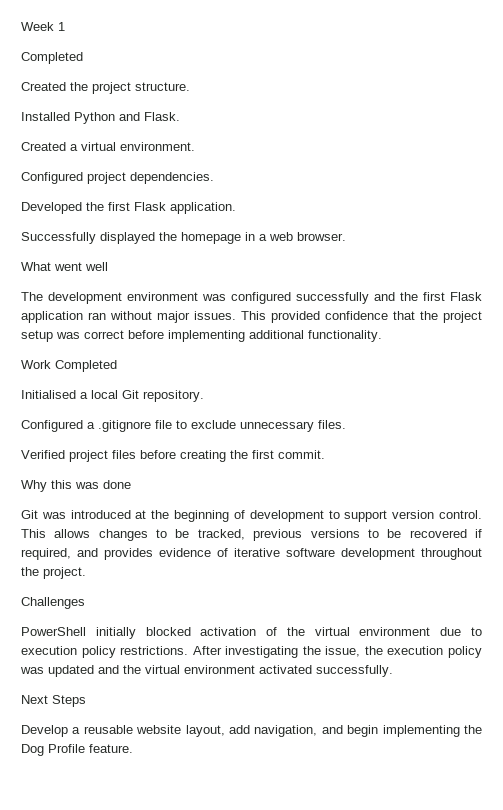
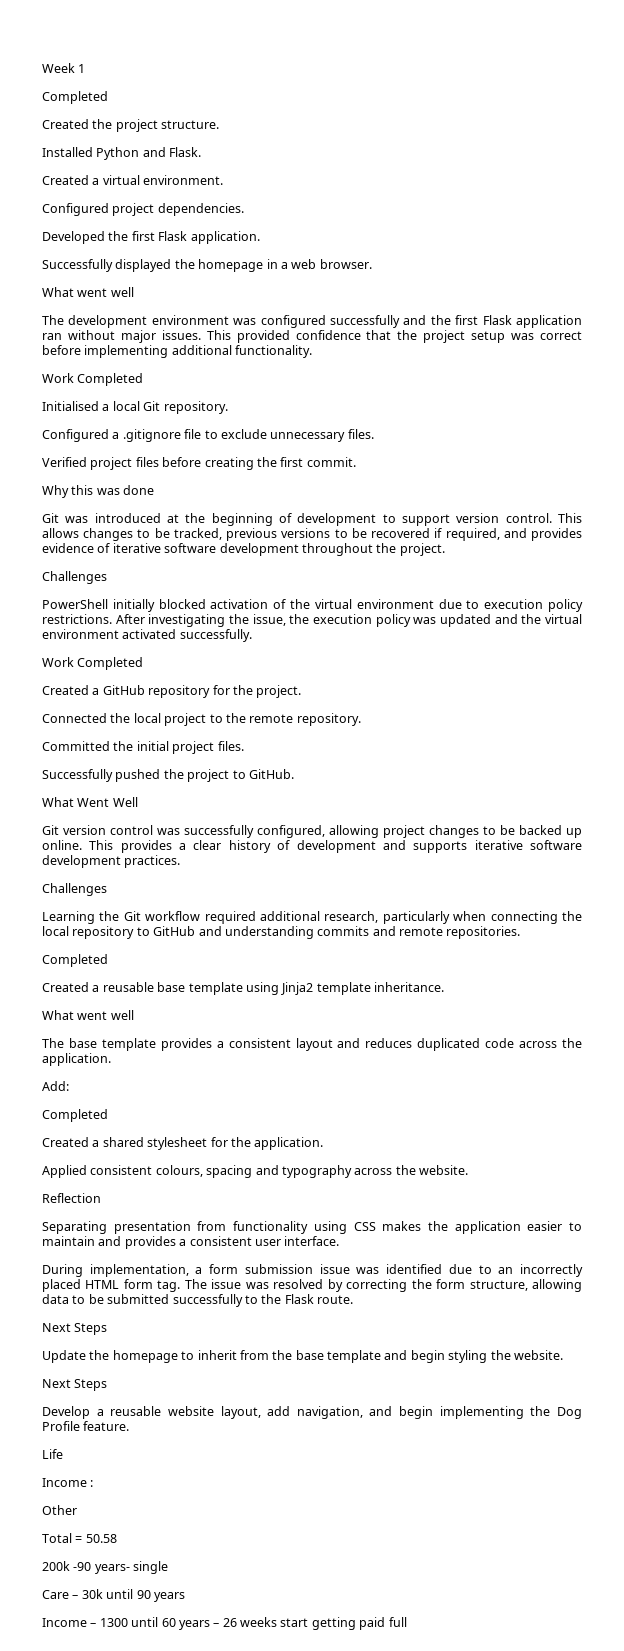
(393, 671) none -> [42,657,144,670] [42,685,302,698] [42,713,361,726] [42,741,244,754] [42,769,294,782] [42,797,138,807] [42,825,582,838] [42,840,583,853] [42,855,181,868] [42,883,107,896] [42,911,582,924] [42,926,521,939] [42,954,108,967] [42,982,444,995] [42,1010,134,1020] [42,1038,583,1051] [42,1053,111,1066] [42,1081,69,1091] [42,1109,108,1122] [42,1137,324,1150] [42,1165,468,1178] [42,1193,101,1203] [42,1221,582,1234] [42,1236,340,1249] [42,1264,584,1277] [42,1279,582,1292] [42,1294,353,1307] [42,1323,108,1335] [42,1350,563,1363] // Work Completed // Created a GitHub repository for the project. // Connected the local project to the remote repository. // Committed the initial project files. // Successfully pushed the project to GitHub. // What Went Well // Git version control was successfully configured, allowing project changes to be backed up online. This provides a clear history of development and supports iterative software development practices. // Challenges // Learning the Git workflow required additional research, particularly when connecting the local repository to GitHub and understanding commits and remote repositories. // Completed // Created a reusable base template using Jinja2 template inheritance. // What went well // The base template provides a consistent layout and reduces duplicated code across the application. // Add: // Completed // Created a shared stylesheet for the application. // Applied consistent colours, spacing and typography across the website. // Reflection // Separating presentation from functionality using CSS makes the application easier to maintain and provides a consistent user interface. // During implementation, a form submission issue was identified due to an incorrectly placed HTML form tag. The issue was resolved by correcting the form structure, allowing data to be submitted successfully to the Flask route. // Next Steps // Update the homepage to inherit from the base template and begin styling the website.
(133, 748) none -> [42,1449,63,1459] [42,1478,94,1487] [42,1505,77,1515] [42,1533,117,1543] [42,1561,169,1574] [42,1589,185,1602] [42,1617,407,1630] // Life // Income : // Other // Total = 50.58 // 200k -90 years- single // Care – 30k until 90 years // Income – 1300 until 60 years – 26 weeks start getting paid full

